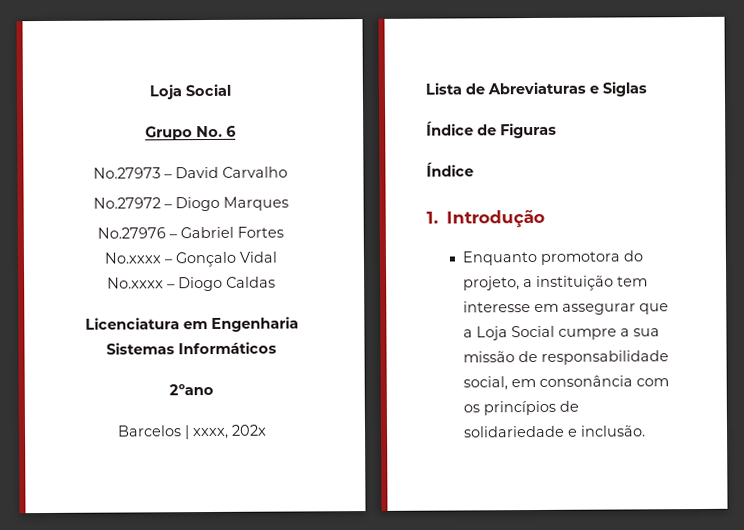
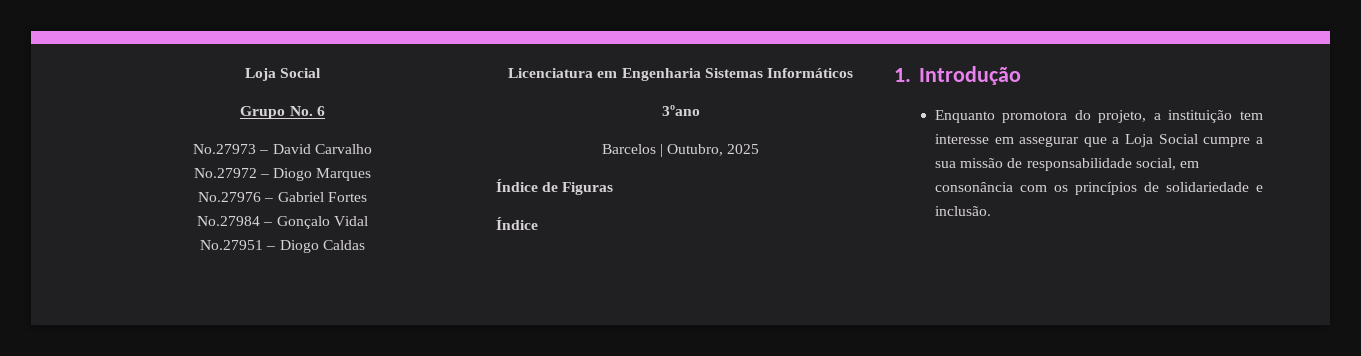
[104,252,161,264] No.xxxx -> [197,216,261,226] No.27984
[107,277,164,289] No.xxxx -> [200,240,264,250] No.27951
[169,383,214,396] 2ºano -> [661,105,700,116] 3ºano
[192,424,267,440] [425,81,647,97] xxxx, 202x // Lista de Abreviaturas e Siglas -> [667,144,760,156] Outubro, 2025

